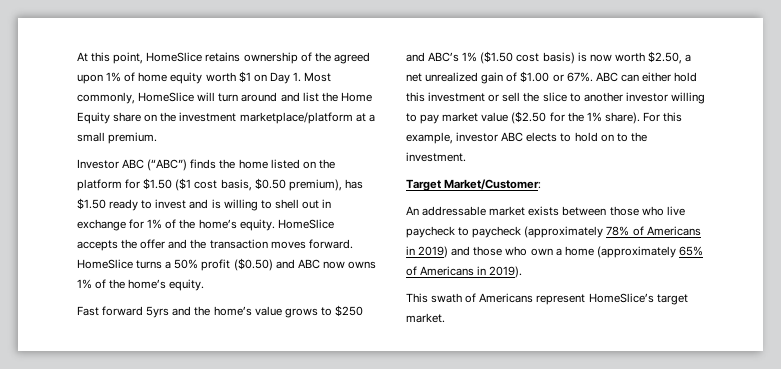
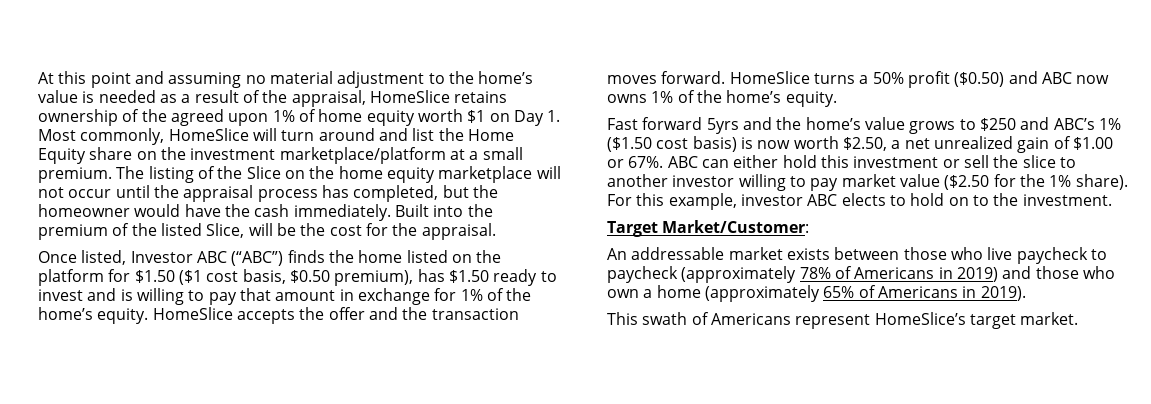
[113,52,144,64] point, -> [90,71,534,88] [38,90,366,107] point and assuming no material adjustment to the home’s value is needed as a result of the appraisal,
(158, 138) // -> [116,166,561,183] [38,185,498,202] [38,204,493,221] [38,223,496,240] [38,250,127,265] The listing of the Slice on the home equity marketplace will not occur until the appraisal process has completed, but the homeowner would have the cash immediately. Built into the premium of the listed Slice, will be the cost for the appraisal. // Once listed,
[274,199,319,209] shell out -> [208,288,336,305] pay that amount

